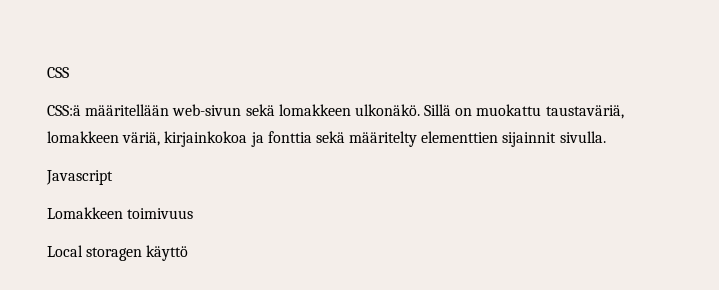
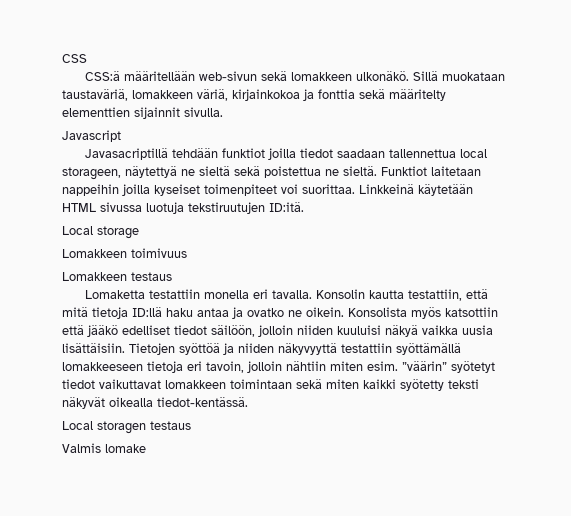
[455,104,542,116] on muokattu -> [442,72,506,81] muokataan
[47,207,194,219] Lomakkeen toimivuus -> [85,148,488,160] [62,166,481,180] [62,184,473,196] [62,202,304,214] [62,226,139,239] [62,248,187,258] [62,272,172,281] [85,289,489,301] [62,307,498,319] [62,325,493,337] [62,343,461,355] [62,361,495,373] [62,379,479,391] [62,397,248,409] Javasacriptillä tehdään funktiot joilla tiedot saadaan tallennettua local storageen, näytettyä ne sieltä sekä poistettua ne sieltä. Funktiot laitetaan nappeihin joilla kyseiset toimenpiteet voi suorittaa. Linkkeinä käytetään HTML sivussa luotuja tekstiruutujen ID:itä. // Local storage // Lomakkeen toimivuus // Lomakkeen testaus // Lomaketta testattiin monella eri tavalla. Konsolin kautta testattiin, että mitä tietoja ID:llä haku antaa ja ovatko ne oikein. Konsolista myös katsottiin että jääkö edelliset tiedot säilöön, jolloin niiden kuuluisi näkyä vaikka uusia lisättäisiin. Tietojen syöttöä ja niiden näkyvyyttä testattiin syöttämällä lomakkeeseen tietoja eri tavoin, jolloin nähtiin miten esim. ”väärin” syötetyt tiedot vaikuttavat lomakkeen toimintaan sekä miten kaikki syötetty teksti näkyvät oikealla tiedot-kentässä.
[146,245,189,261] käyttö -> [150,421,191,430] [62,443,146,453] testaus // Valmis lomake

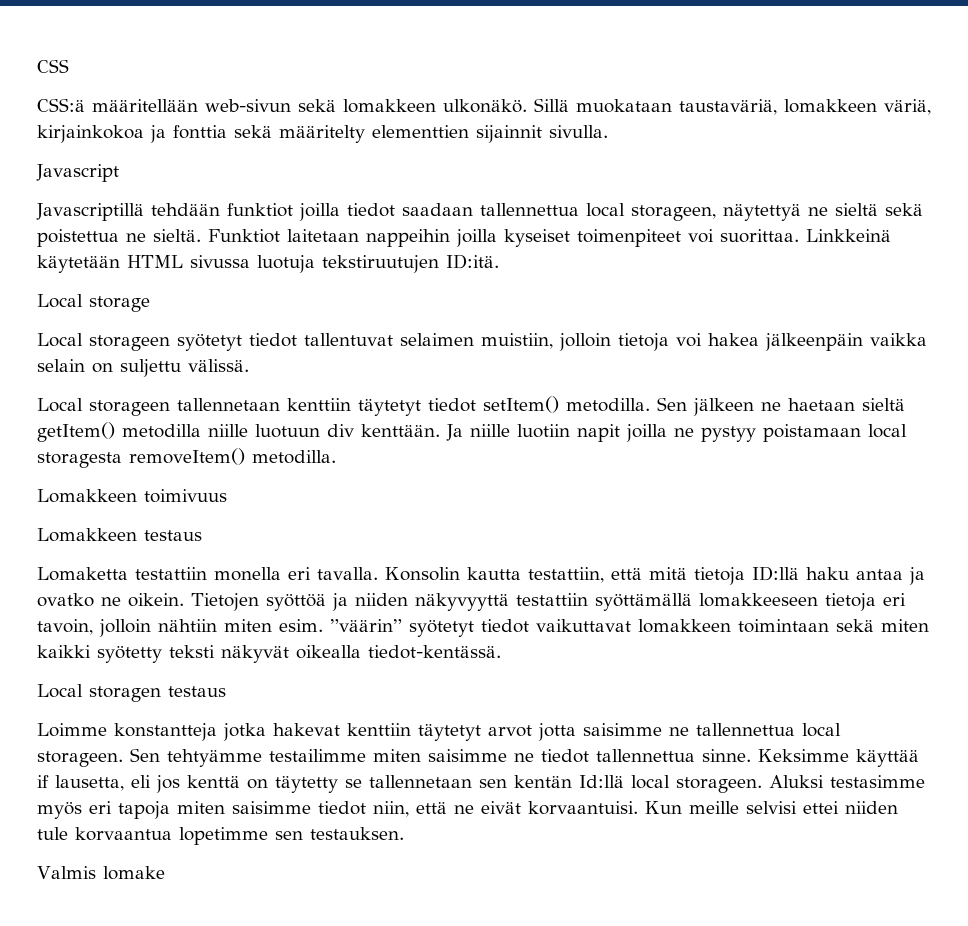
[85,148,169,160] Javasacriptillä -> [36,203,144,221] Javascriptillä
(139, 232) none -> [37,333,927,351] [37,359,249,377] [37,396,905,416] [37,422,907,442] [37,448,336,468] // Local storageen syötetyt tiedot tallentuvat selaimen muistiin, jolloin tietoja voi hakea jälkeenpäin vaikka selain on suljettu välissä. // Local storageen tallennetaan kenttiin täytetyt tiedot setItem() metodilla. Sen jälkeen ne haetaan sieltä getItem() metodilla niille luotuun div kenttään. Ja niille luotiin napit joilla ne pystyy poistamaan local storagesta removeItem() metodilla.
[348,307,498,319] [62,325,493,337] [62,343,125,353] Konsolista myös katsottiin että jääkö edelliset tiedot säilöön, jolloin niiden kuuluisi näkyä vaikka uusia lisättäisiin. -> (184, 600) none
(191, 425) none -> [37,723,841,741] [37,748,919,767] [37,775,925,793] [37,801,898,819] [37,827,404,845] // Loimme konstantteja jotka hakevat kenttiin täytetyt arvot jotta saisimme ne tallennettua local storageen. Sen tehtyämme testailimme miten saisimme ne tiedot tallennettua sinne. Keksimme käyttää if lausetta, eli jos kenttä on täytetty se tallennetaan sen kentän Id:llä local storageen. Aluksi testasimme myös eri tapoja miten saisimme tiedot niin, että ne eivät korvaantuisi. Kun meille selvisi ettei niiden tule korvaantua lopetimme sen testauksen.

